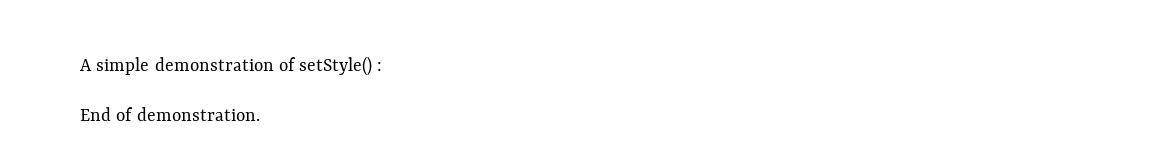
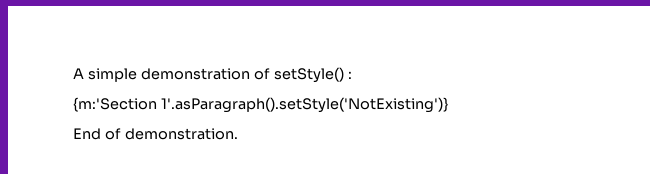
(383, 66) none -> [73,97,448,113] // {m:'Section 1'.asParagraph().setStyle('NotExisting')}

